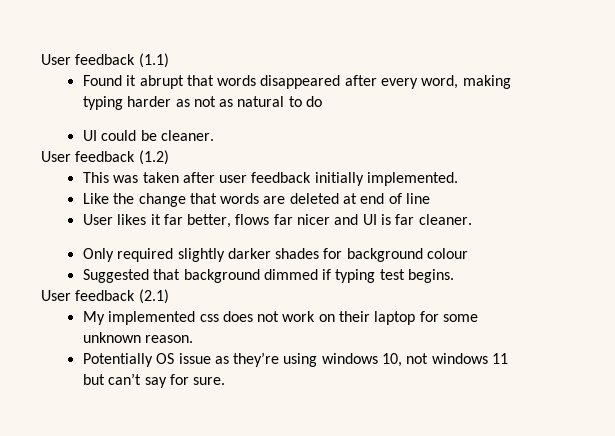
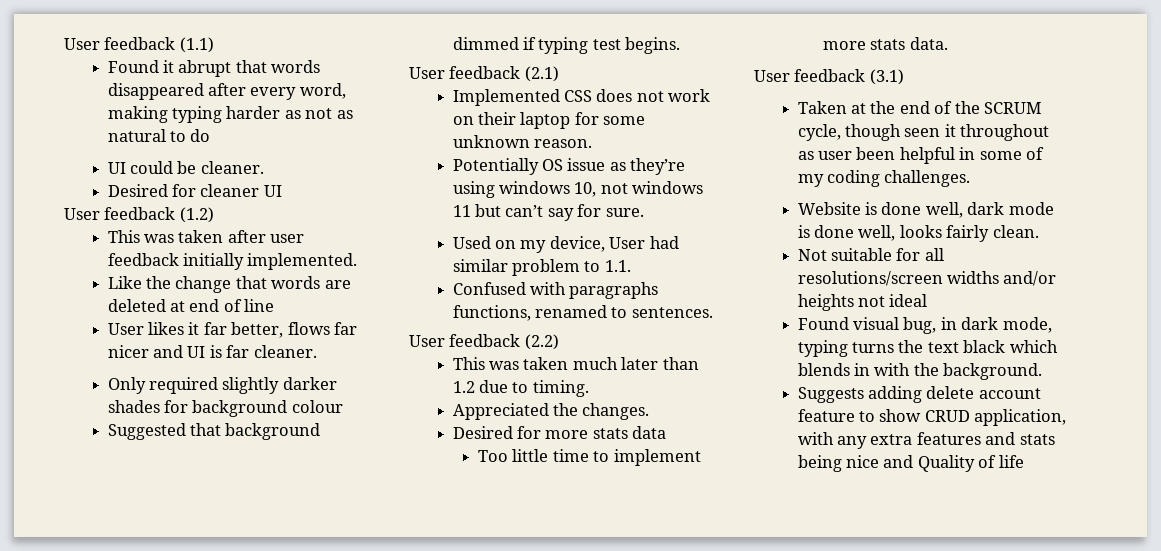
(214, 135) none -> [107,184,282,197] // Desired for cleaner UI
[82,311,219,325] My implemented css -> [452,89,593,106] Implemented CSS
(226, 381) none -> [452,236,679,253] [452,259,631,276] [452,282,659,299] [452,305,713,321] [409,334,559,350] [452,357,699,370] [452,380,589,397] [452,403,650,420] [452,426,667,439] [478,449,701,466] [823,37,948,50] [754,69,904,85] [797,101,1042,114] [797,124,1050,141] [797,147,1045,164] [797,170,971,187] [797,202,1054,218] [797,225,1039,242] [797,248,944,261] [797,271,1057,286] [797,294,928,311] [797,317,1052,334] [797,340,1058,357] [797,363,1043,380] [797,386,1041,403] [797,409,1067,426] [797,432,1055,449] [797,455,1024,472] // Used on my device, User had similar problem to 1.1. // Confused with paragraphs functions, renamed to sentences. // User feedback (2.2) // This was taken much later than 1.2 due to timing. // Appreciated the changes. // Desired for more stats data // Too little time to implement more stats data. // User feedback (3.1) // Taken at the end of the SCRUM cycle, though seen it throughout as user been helpful in some of my coding challenges. // Website is done well, dark mode is done well, looks fairly clean. // Not suitable for all resolutions/screen widths and/or heights not ideal // Found visual bug, in dark mode, typing turns the text black which blends in with the background. // Suggests adding delete account feature to show CRUD application, with any extra features and stats being nice and Quality of life

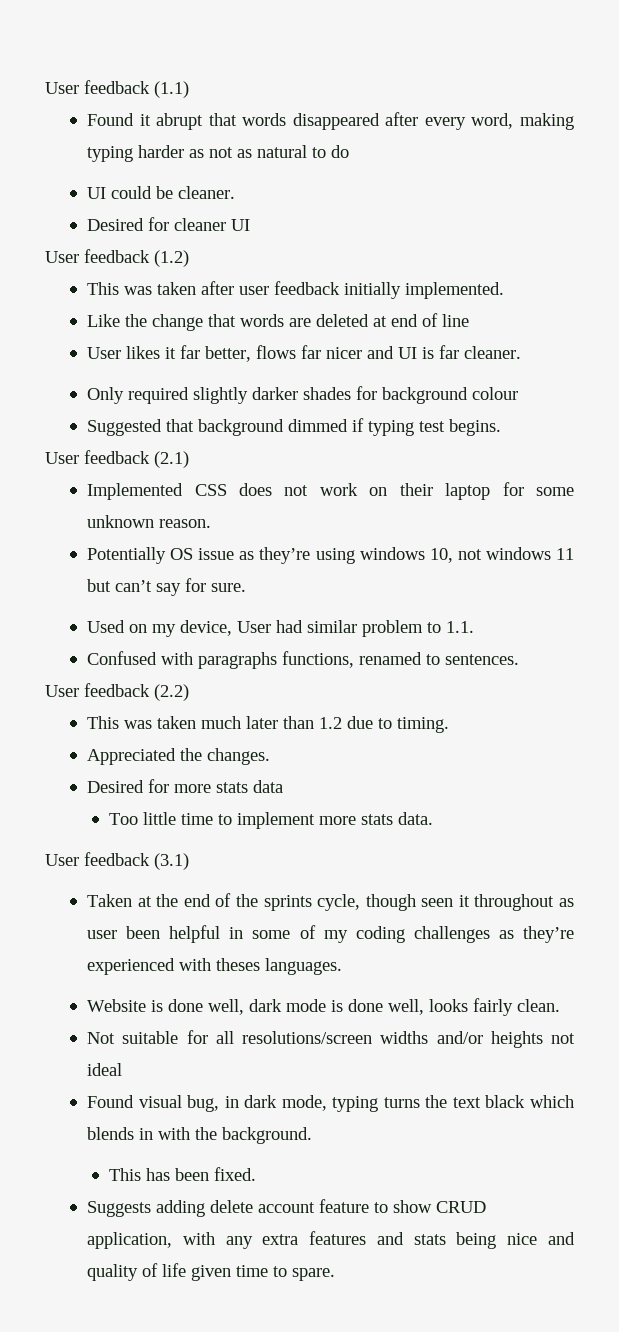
[984,102,1042,114] SCRUM -> [263,895,312,911] sprints
[884,170,971,187] challenges. -> [413,926,574,943] [87,958,343,975] challenges as they’re experienced with theses languages.
(1043, 371) none -> [108,1167,256,1181] // This has been fixed.
[917,455,975,472] Quality -> [87,1264,139,1281] quality
(1024, 461) none -> [191,1265,336,1281] given time to spare.

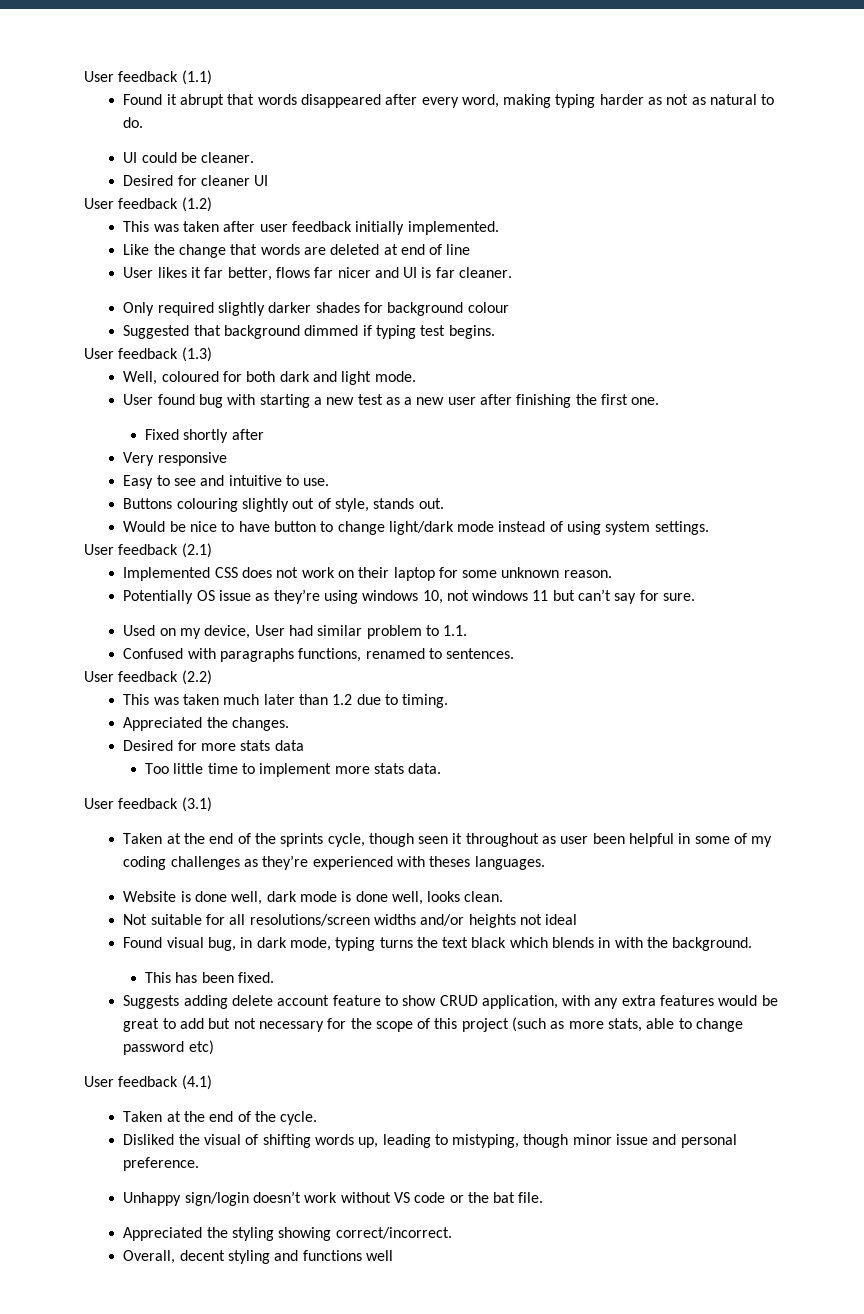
[331,145,350,158] do -> [123,117,144,128] do.
(502, 427) none -> [84,347,212,362] [123,371,416,385] [123,394,660,408] [144,429,264,443] [123,452,227,466] [123,475,330,489] [123,498,444,512] [123,521,709,535] // User feedback (1.3) // Well, coloured for both dark and light mode. // User found bug with starting a new test as a new user after finishing the first one. // Fixed shortly after // Very responsive // Easy to see and intuitive to use. // Buttons colouring slightly out of style, stands out. // Would be nice to have button to change light/dark mode instead of using system settings.
[473,998,514,1016] fairly -> (461, 896) none
[376,1232,575,1249] [87,1263,336,1281] and stats being nice and quality of life given time to spare. -> [718,995,778,1006] [123,1017,744,1032] [123,1040,214,1055] [84,1075,212,1090] [123,1111,318,1125] [123,1134,737,1148] [123,1157,200,1171] [123,1191,544,1206] [123,1227,452,1241] [123,1250,393,1264] would be great to add but not necessary for the scope of this project (such as more stats, able to change password etc) // User feedback (4.1) // Taken at the end of the cycle. // Disliked the visual of shifting words up, leading to mistyping, though minor issue and personal preference. // Unhappy sign/login doesn’t work without VS code or the bat file. // Appreciated the styling showing correct/incorrect. // Overall, decent styling and functions well

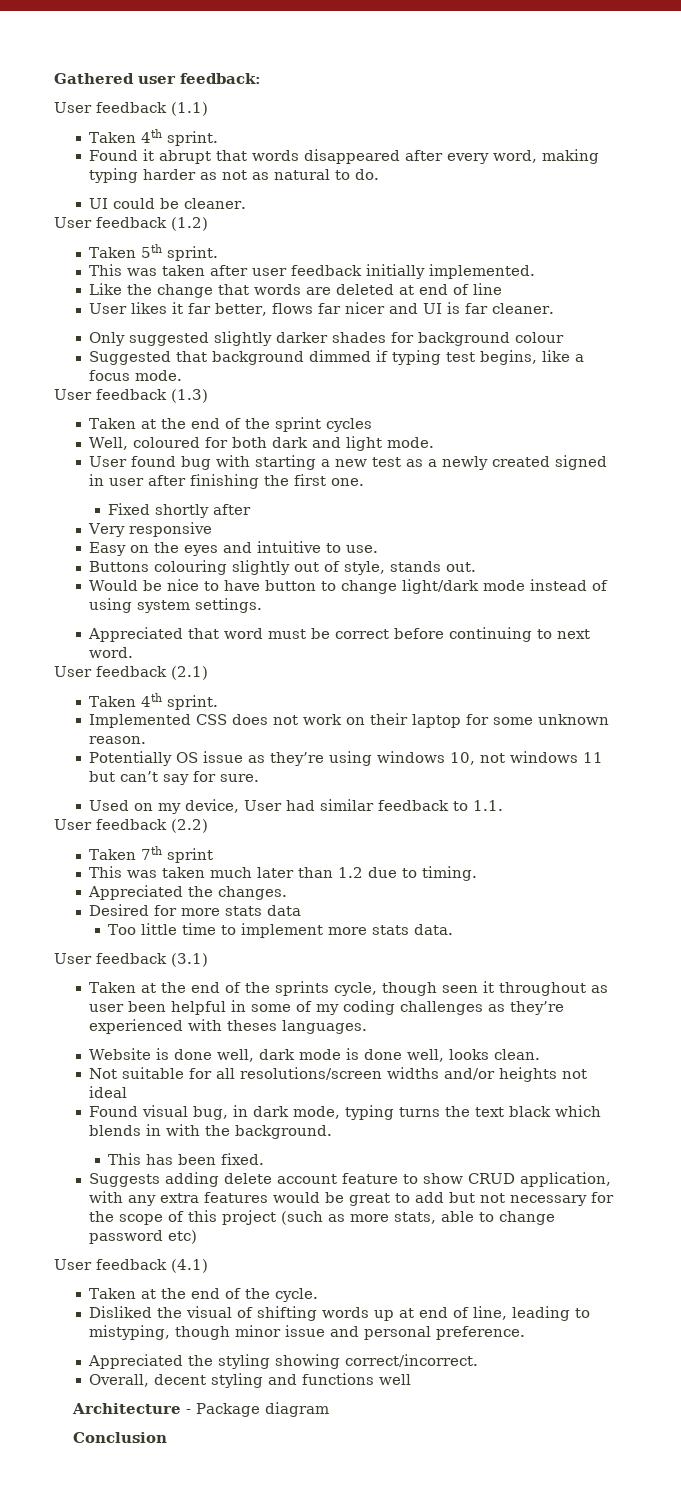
(84, 76) none -> [54,73,261,84] Gathered user feedback: //
(212, 77) none -> [89,129,219,146] // Taken 4th sprint.
[123,175,269,186] // Desired for cleaner UI -> (247, 203) none
(212, 204) none -> [89,244,219,261] // Taken 5th sprint.
[157,302,214,316] required -> [129,332,210,346] suggested
[448,325,495,339] [84,347,212,362] begins. // User feedback (1.3) -> [480,350,585,365] [89,370,183,381] [54,389,208,403] [89,417,373,432] begins, like a focus mode. // User feedback (1.3) // Taken at the end of the sprint cycles
[416,397,445,405] new -> [442,455,608,470] [89,474,105,486] newly created signed in
[156,475,196,486] to see -> [130,542,219,556] on the eyes
(709, 528) none -> [88,627,591,642] [89,647,134,658] // Appreciated that word must be correct before continuing to next word.
(212, 550) none -> [89,693,219,710] // Taken 4th sprint.
[366,625,422,639] problem -> [378,800,450,811] feedback
[123,648,515,662] // Confused with paragraphs functions, renamed to sentences. -> (504, 805) none
(212, 677) none -> [89,846,214,863] // Taken 7th sprint
[358,1137,379,1148] up, -> [374,1306,508,1321] up at end of line,
[123,1191,544,1206] // Unhappy sign/login doesn’t work without VS code or the bat file. -> (526, 1333) none
(393, 1255) none -> [71,1402,329,1417] [72,1432,167,1443] // Architecture - Package diagram // Conclusion

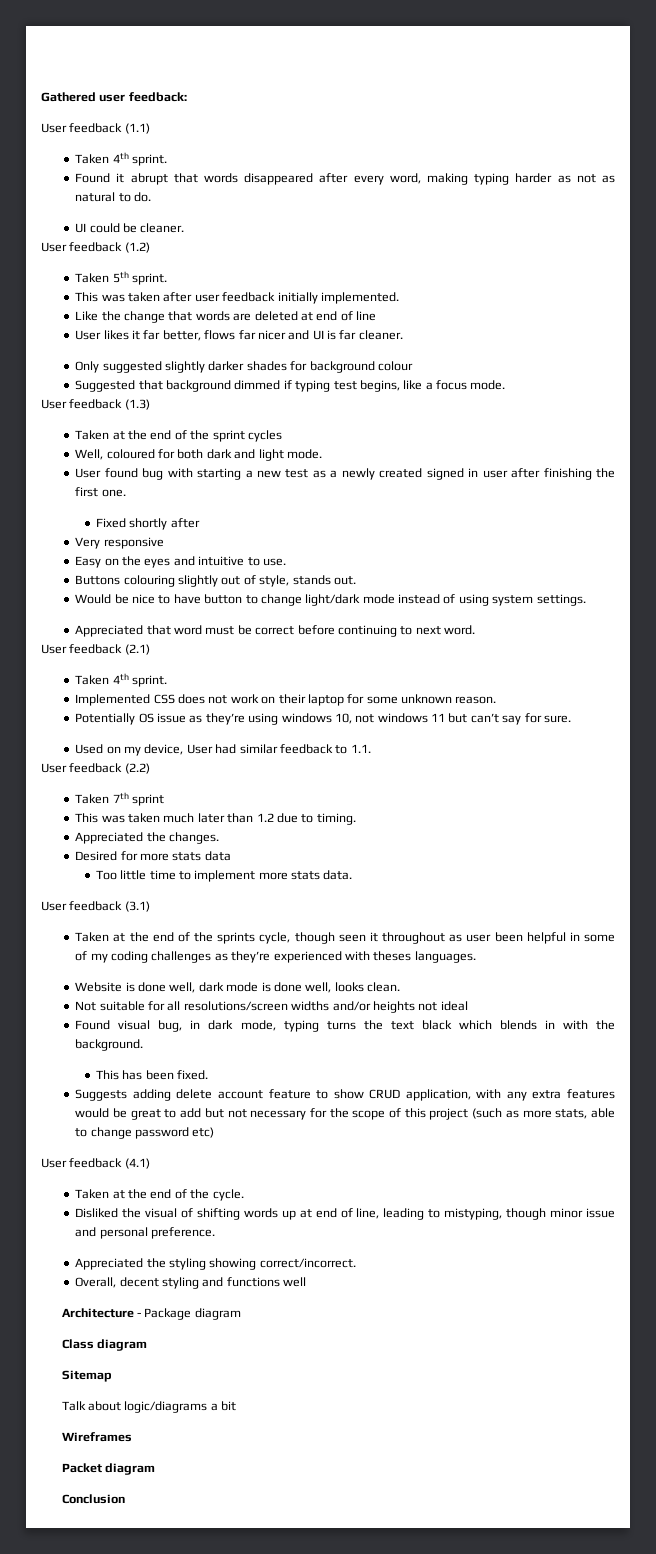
(329, 1409) none -> [61,1339,147,1351] [61,1370,112,1382] [61,1401,237,1413] [61,1432,132,1442] [61,1463,155,1475] // Class diagram // Sitemap // Talk about logic/diagrams a bit // Wireframes // Packet diagram

